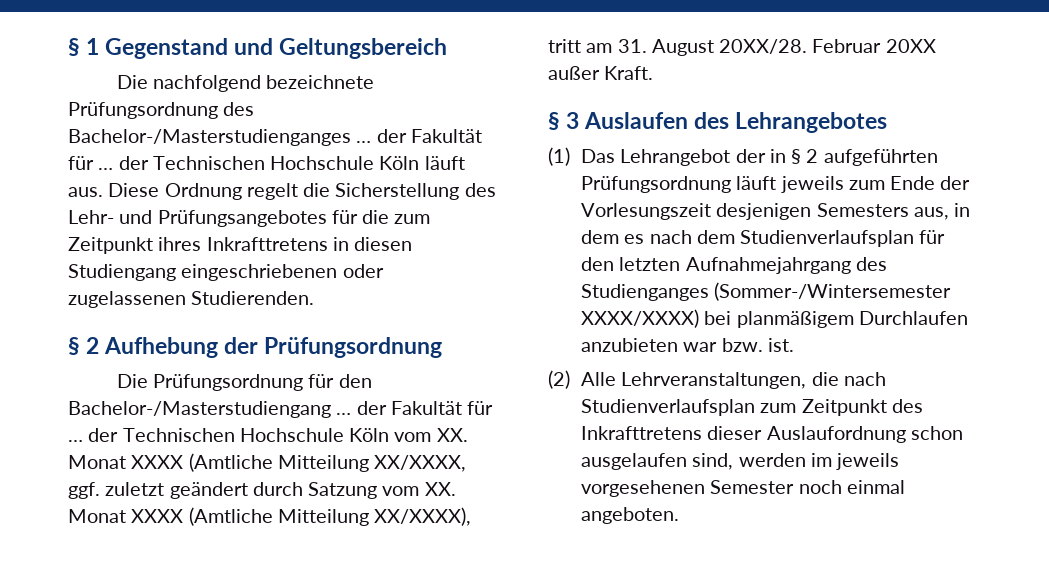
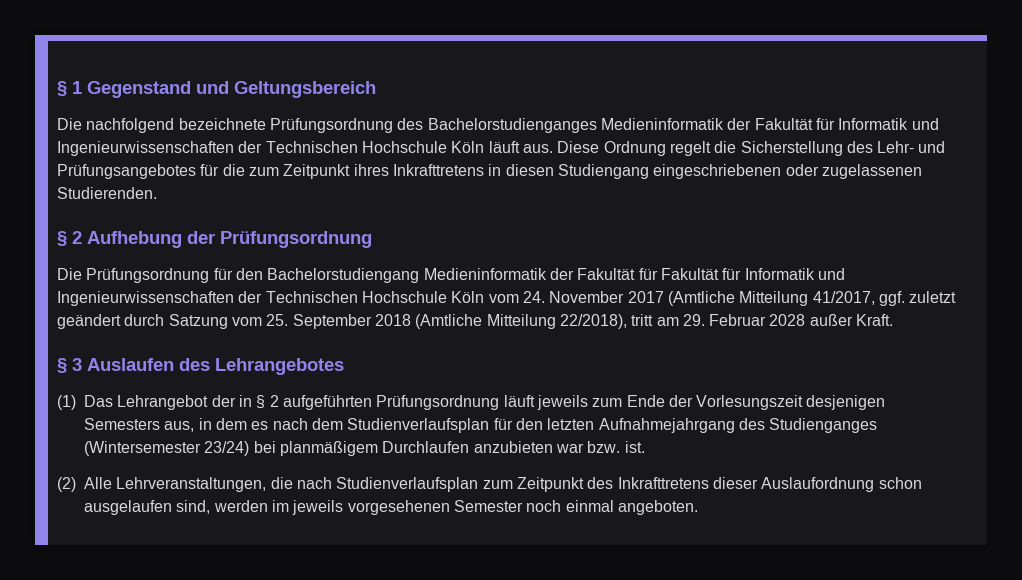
[68,129,482,146] [68,156,114,170] Bachelor-/Masterstudienganges … der Fakultät für … -> [427,118,939,133] [57,141,234,156] Bachelorstudienganges Medieninformatik der Fakultät für Informatik und Ingenieurwissenschaften
[68,401,494,418] [68,440,83,442] Bachelor-/Masterstudiengang … der Fakultät für … -> [267,268,845,283] [57,291,234,306] Bachelorstudiengang Medieninformatik der Fakultät für Fakultät für Informatik und Ingenieurwissenschaften
[436,428,468,442] [68,453,467,472] XX. Monat XXXX (Amtliche Mitteilung XX/XXXX, -> [522,291,875,306] 24. November 2017 (Amtliche Mitteilung 41/2017,
[424,482,456,496] [68,507,472,526] XX. Monat XXXX (Amtliche Mitteilung XX/XXXX), -> [266,314,627,329] 25. September 2018 (Amtliche Mitteilung 22/2018),
[617,39,936,56] 31. August 20XX/28. Februar 20XX -> [682,314,806,326] 29. Februar 2028
[714,282,952,301] [580,309,699,328] (Sommer-/Wintersemester XXXX/XXXX) -> [84,441,250,456] (Wintersemester 23/24)

